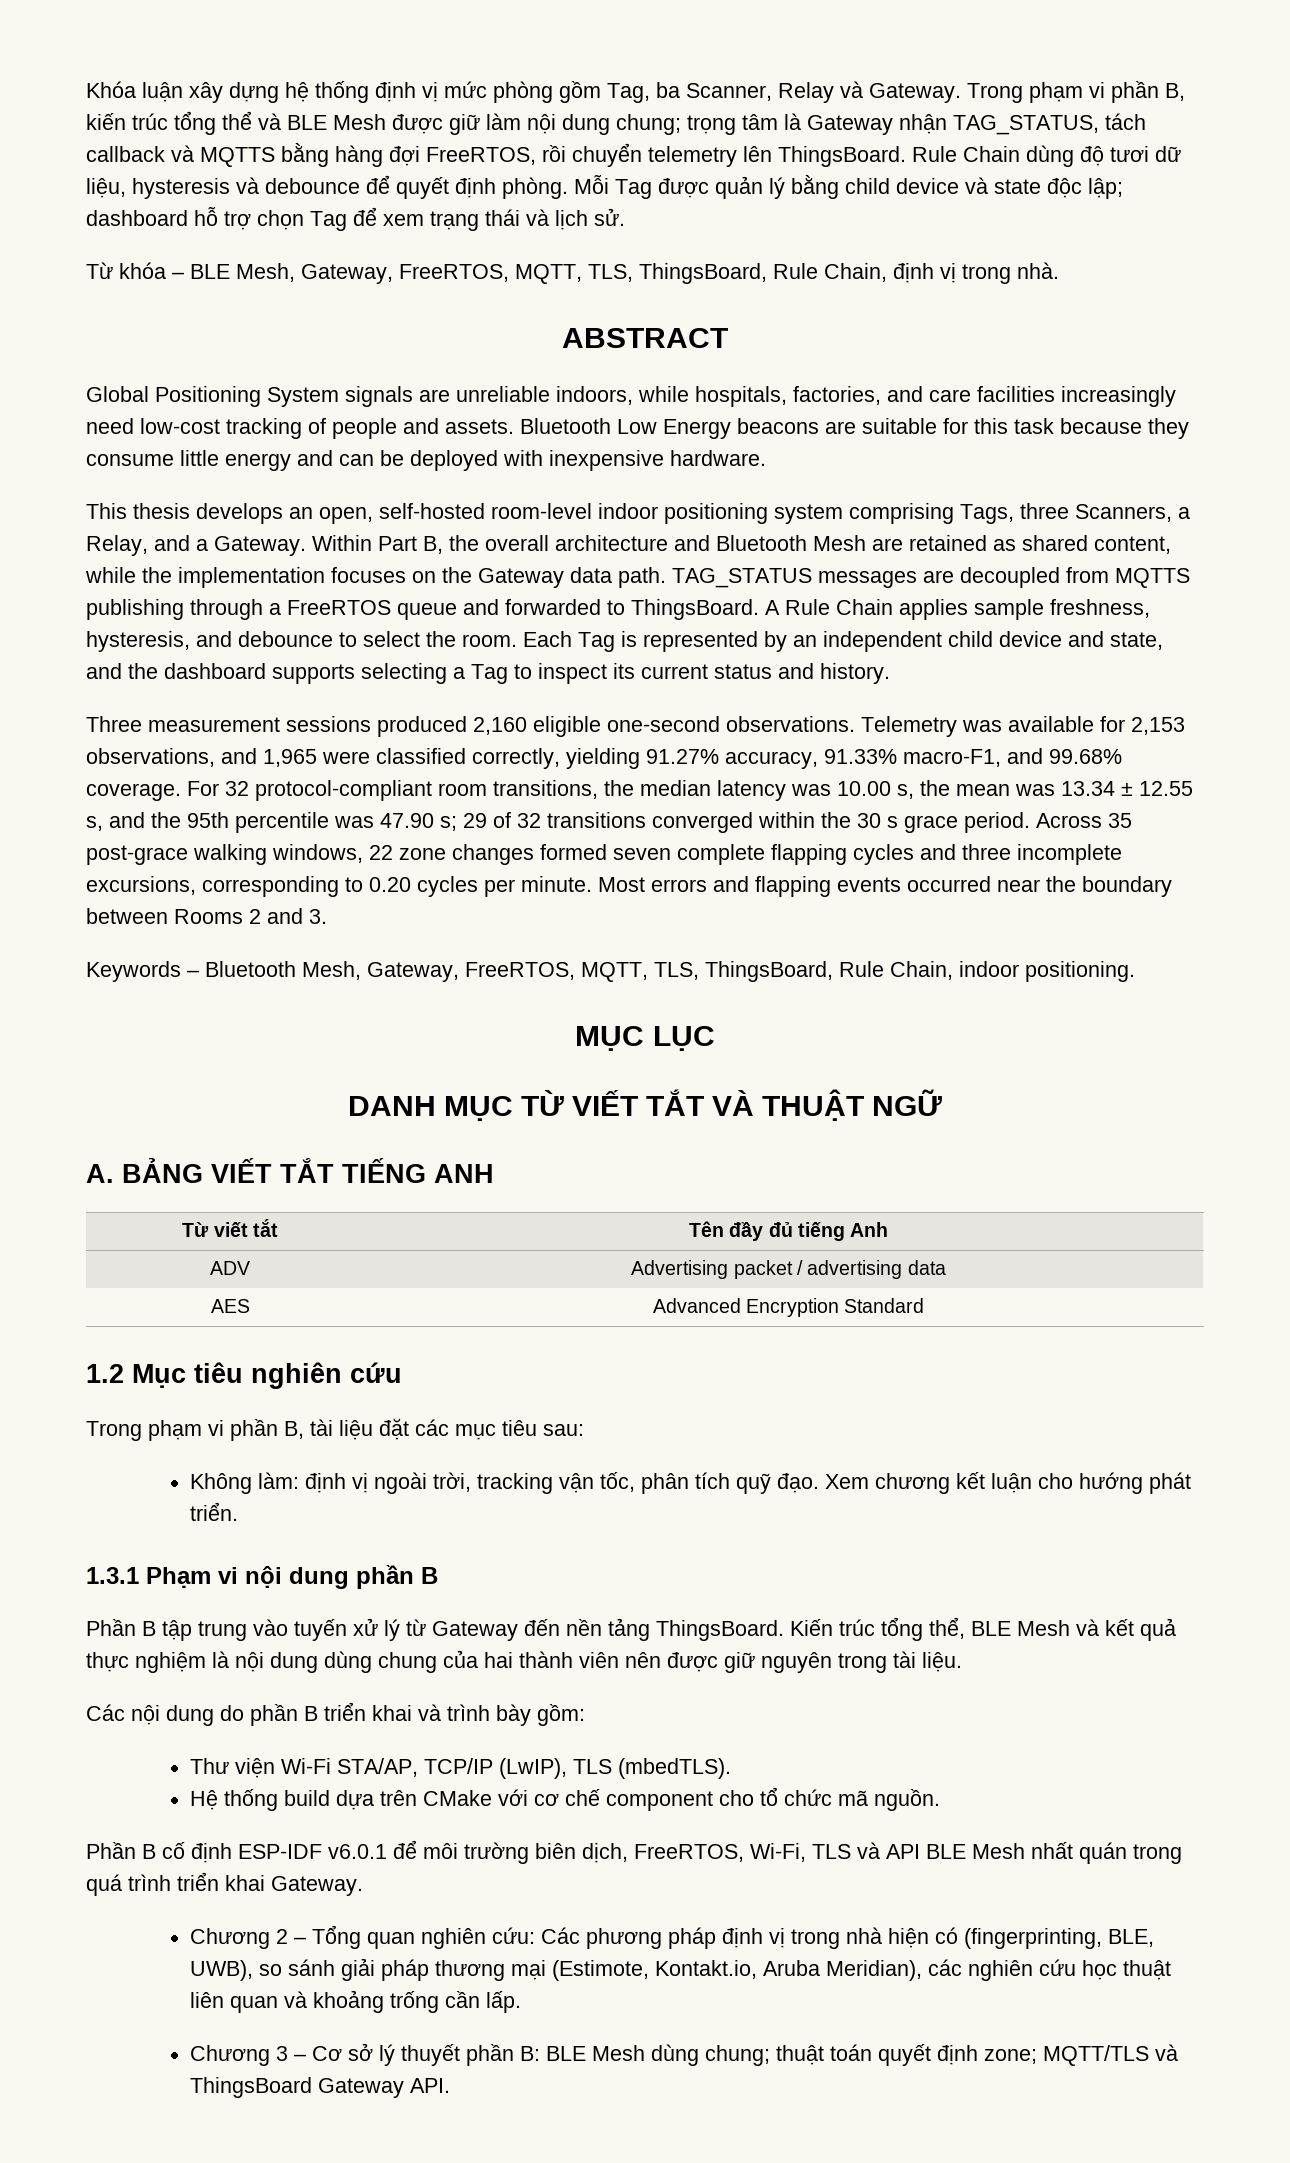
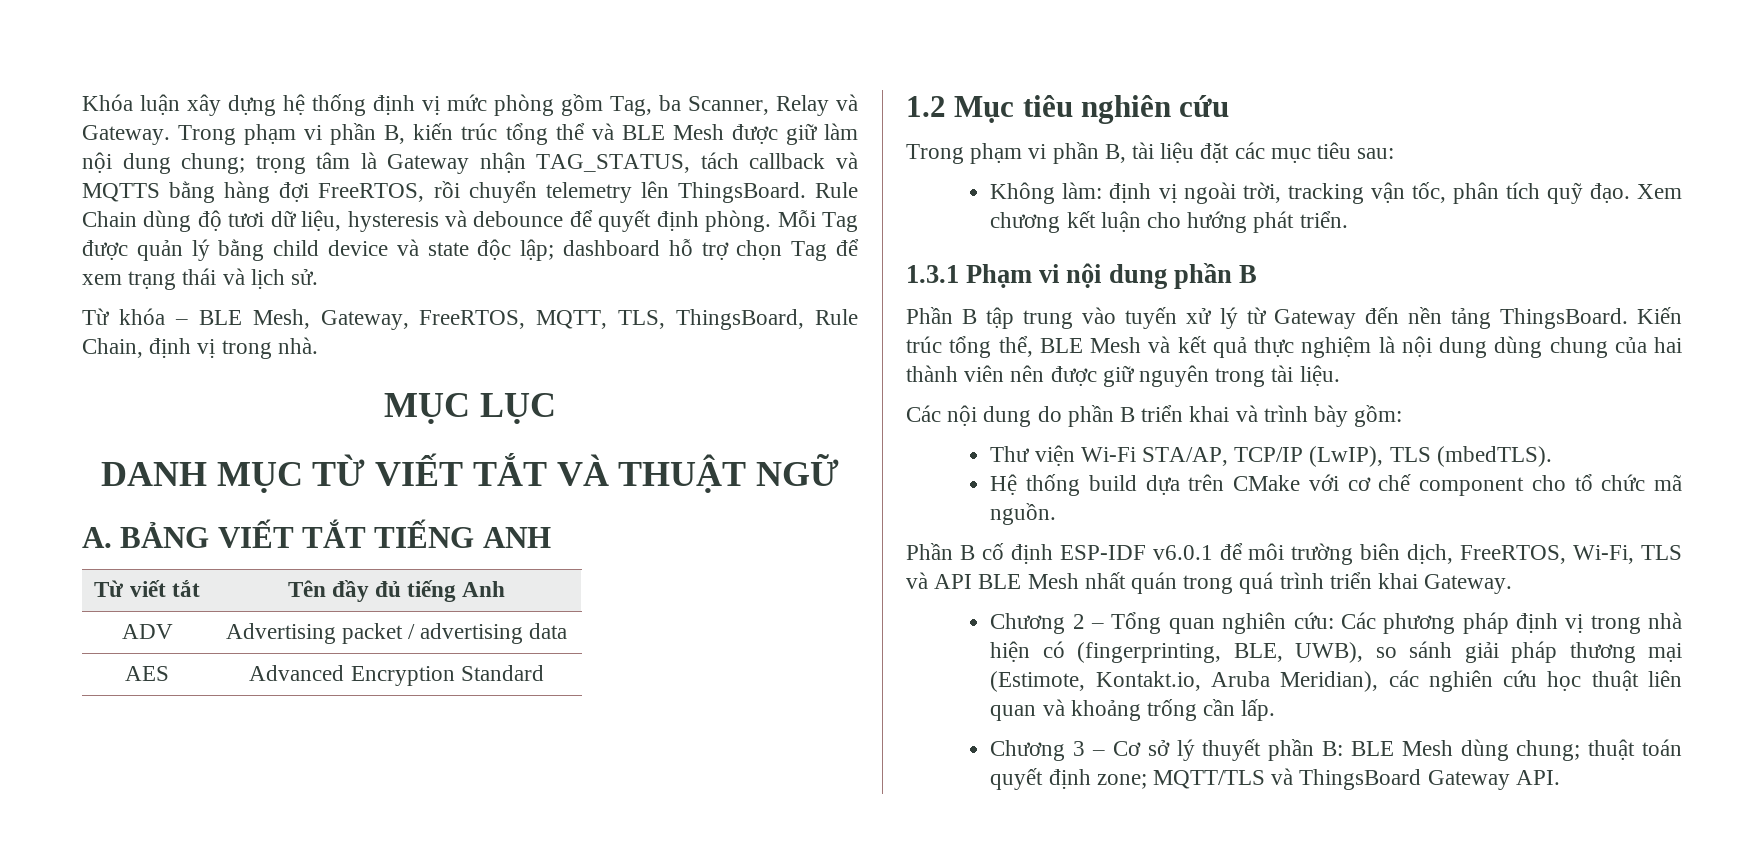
[562,328,728,348] [86,386,1176,407] [86,418,1189,439] [86,450,766,471] [86,503,1190,524] [86,535,1171,556] [85,567,1190,588] [86,599,1150,620] [86,631,1163,652] [86,663,890,684] [86,716,1185,737] [86,748,1122,769] [86,780,1193,801] [86,812,1132,833] [86,844,1122,865] [86,876,1172,897] [86,908,327,924] [86,961,1135,982] // ABSTRACT // Global Positioning System signals are unreliable indoors, while hospitals, factories, and care facilities increasingly need low-cost tracking of people and assets. Bluetooth Low Energy beacons are suitable for this task because they consume little energy and can be deployed with inexpensive hardware. // This thesis develops an open, self-hosted room-level indoor positioning system comprising Tags, three Scanners, a Relay, and a Gateway. Within Part B, the overall architecture and Bluetooth Mesh are retained as shared content, while the implementation focuses on the Gateway data path. TAG_STATUS messages are decoupled from MQTTS publishing through a FreeRTOS queue and forwarded to ThingsBoard. A Rule Chain applies sample freshness, hysteresis, and debounce to select the room. Each Tag is represented by an independent child device and state, and the dashboard supports selecting a Tag to inspect its current status and history. // Three measurement sessions produced 2,160 eligible one-second observations. Telemetry was available for 2,153 observations, and 1,965 were classified correctly, yielding 91.27% accuracy, 91.33% macro-F1, and 99.68% coverage. For 32 protocol-compliant room transitions, the median latency was 10.00 s, the mean was 13.34 ± 12.55 s, and the 95th percentile was 47.90 s; 29 of 32 transitions converged within the 30 s grace period. Across 35 post-grace walking windows, 22 zone changes formed seven complete flapping cycles and three incomplete excursions, corresponding to 0.20 cycles per minute. Most errors and flapping events occurred near the boundary between Rooms 2 and 3. // Keywords – Bluetooth Mesh, Gateway, FreeRTOS, MQTT, TLS, ThingsBoard, Rule Chain, indoor positioning. -> (318, 345) none

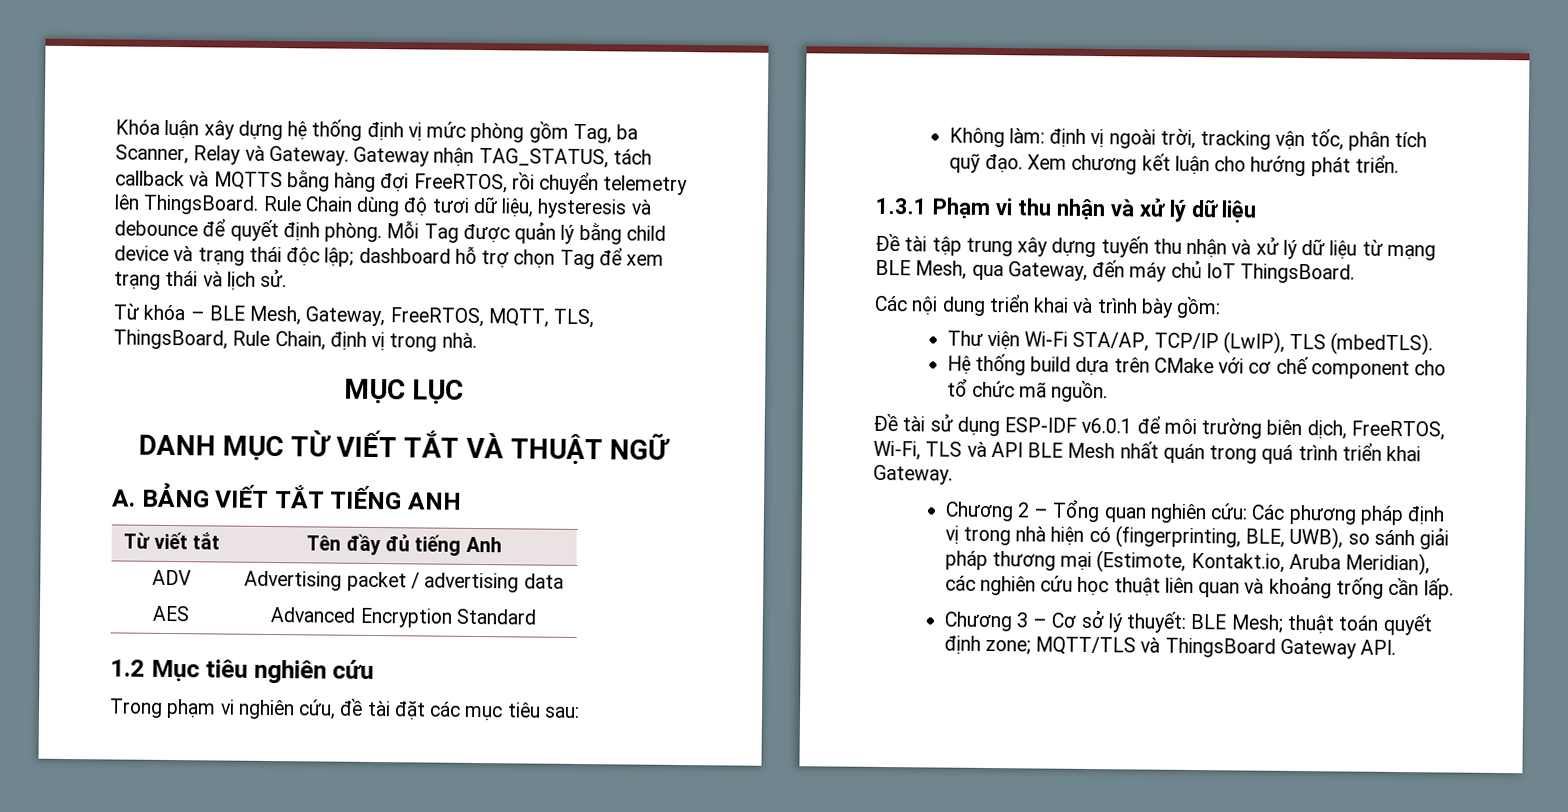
[178,123,859,145] [82,152,377,174] Trong phạm vi phần B, kiến trúc tổng thể và BLE Mesh được giữ làm nội dung chung; trọng tâm là -> (349, 155) none
[427,242,469,256] state -> [197,246,282,266] trạng thái
[1052,142,1195,164] phần B, tài liệu -> [237,698,391,720] nghiên cứu, đề tài
[1066,263,1257,289] [906,307,1682,329] [906,336,1682,358] [906,365,1340,387] nội dung phần B // Phần B tập trung vào tuyến xử lý từ Gateway đến nền tảng ThingsBoard. Kiến trúc tổng thể, BLE Mesh và kết quả thực nghiệm là nội dung dùng chung của hai thành viên nên được giữ nguyên trong tài liệu. -> [1016,197,1258,223] [875,233,1436,261] [875,259,1356,284] thu nhận và xử lý dữ liệu // Đề tài tập trung xây dựng tuyến thu nhận và xử lý dữ liệu từ mạng BLE Mesh, qua Gateway, đến máy chủ IoT ThingsBoard.
[1037,405,1136,427] do phần B -> (986, 306) none
[906,543,1053,564] Phần B cố định -> [873,413,1000,437] Đề tài sử dụng
[1202,739,1581,761] thuyết phần B: BLE Mesh dùng chung; -> [1126,611,1283,633] thuyết: BLE Mesh;

